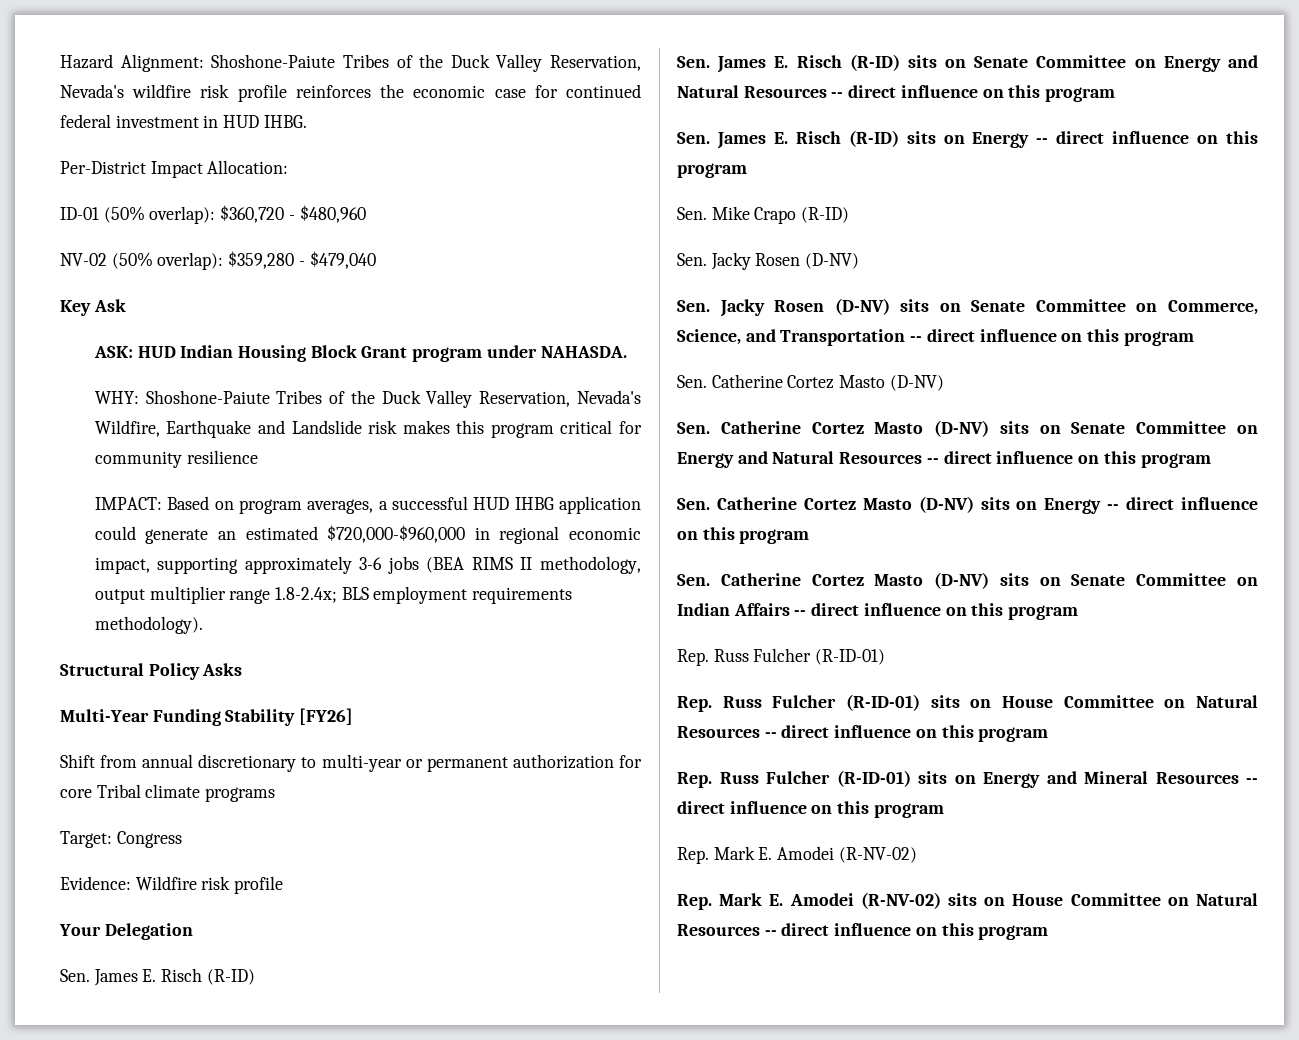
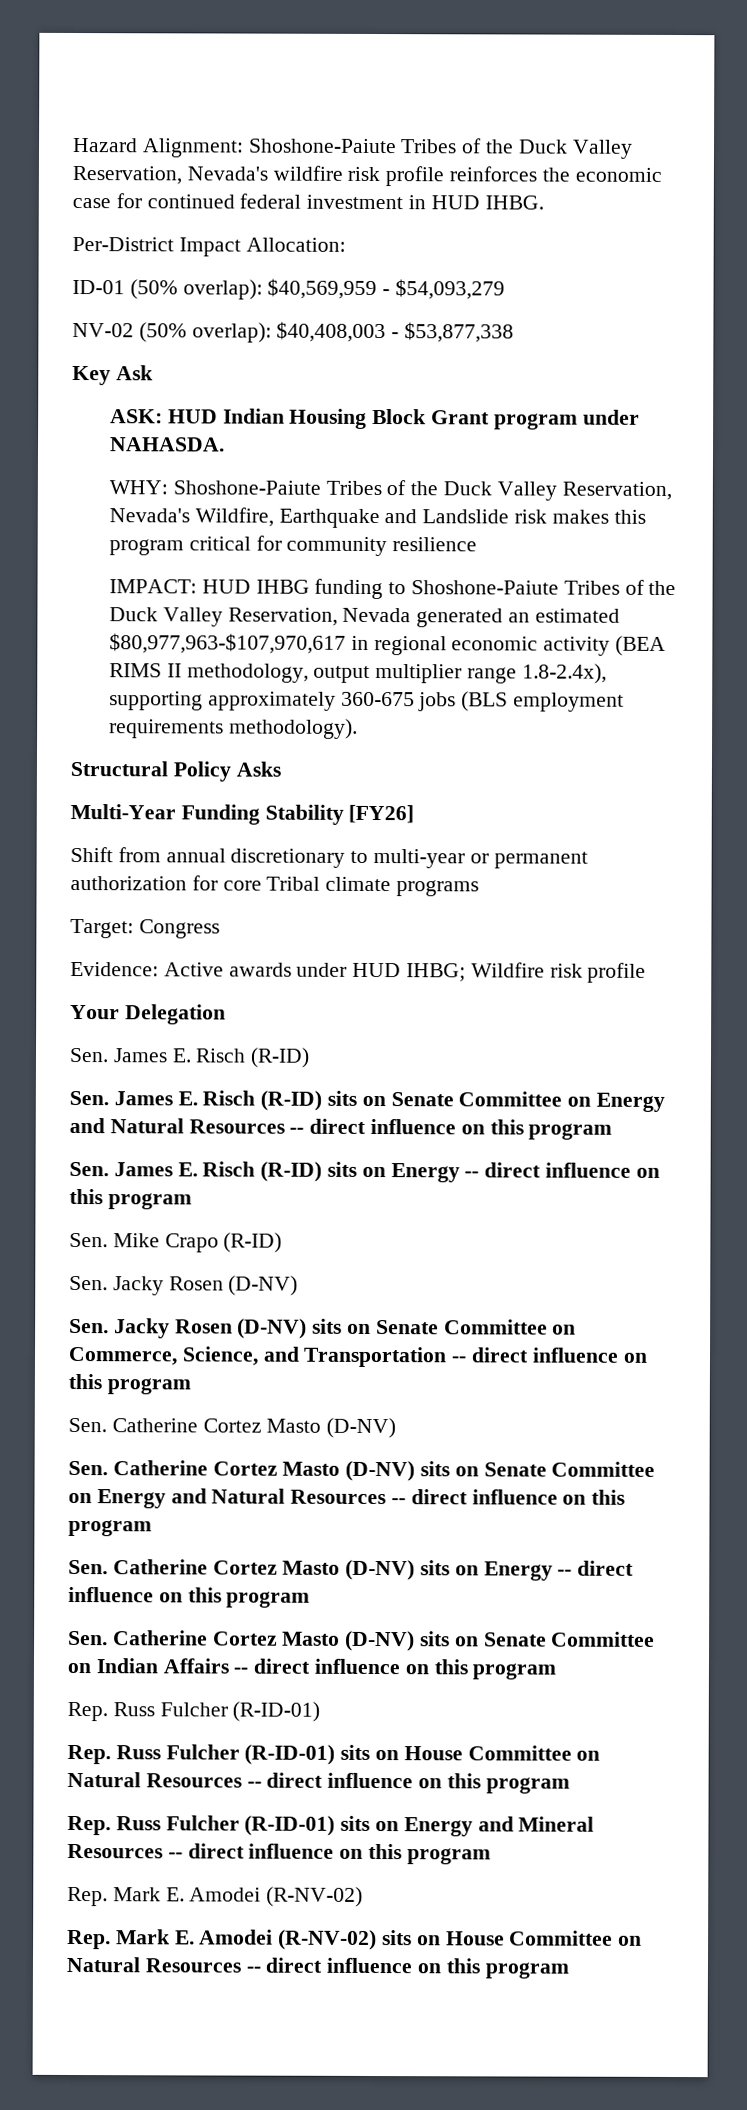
[220,205,366,223] $360,720 - $480,960 -> [267,278,506,300] $40,569,959 - $54,093,279
[228,251,376,269] $359,280 - $479,040 -> [276,321,515,343] $40,408,003 - $53,877,338
[167,496,641,514] [94,526,209,544] Based on program averages, a successful HUD IHBG application could generate -> [201,578,677,600] [109,607,504,628] HUD IHBG funding to Shoshone-Paiute Tribes of the Duck Valley Reservation, Nevada generated
[327,525,466,543] $720,000-$960,000 -> [109,633,347,654] $80,977,963-$107,970,617
[94,556,419,574] impact, supporting approximately 3-6 jobs -> [543,636,611,656] activity
[275,587,369,603] 1.8-2.4x; BLS -> [521,663,607,684] [109,691,509,712] 1.8-2.4x), supporting approximately 360-675 jobs (BLS
(131, 883) none -> [163,962,467,982] Active awards under HUD IHBG;

